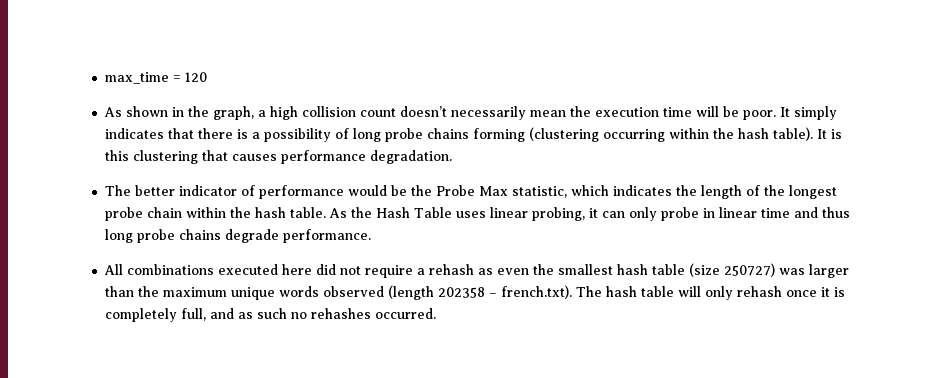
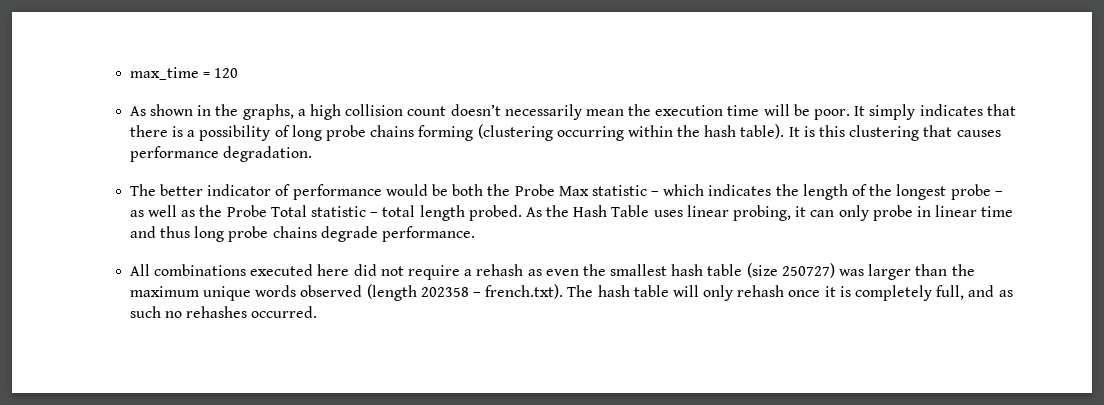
[212,106,254,120] graph, -> [242,104,294,120] graphs,
(407, 190) none -> [452,184,484,196] both
[511,186,567,198] statistic, -> [591,185,660,196] statistic –
[146,207,326,218] chain within the hash table. -> [994,191,1003,196] [129,205,522,221] – as well as the Probe Total statistic – total length probed.

